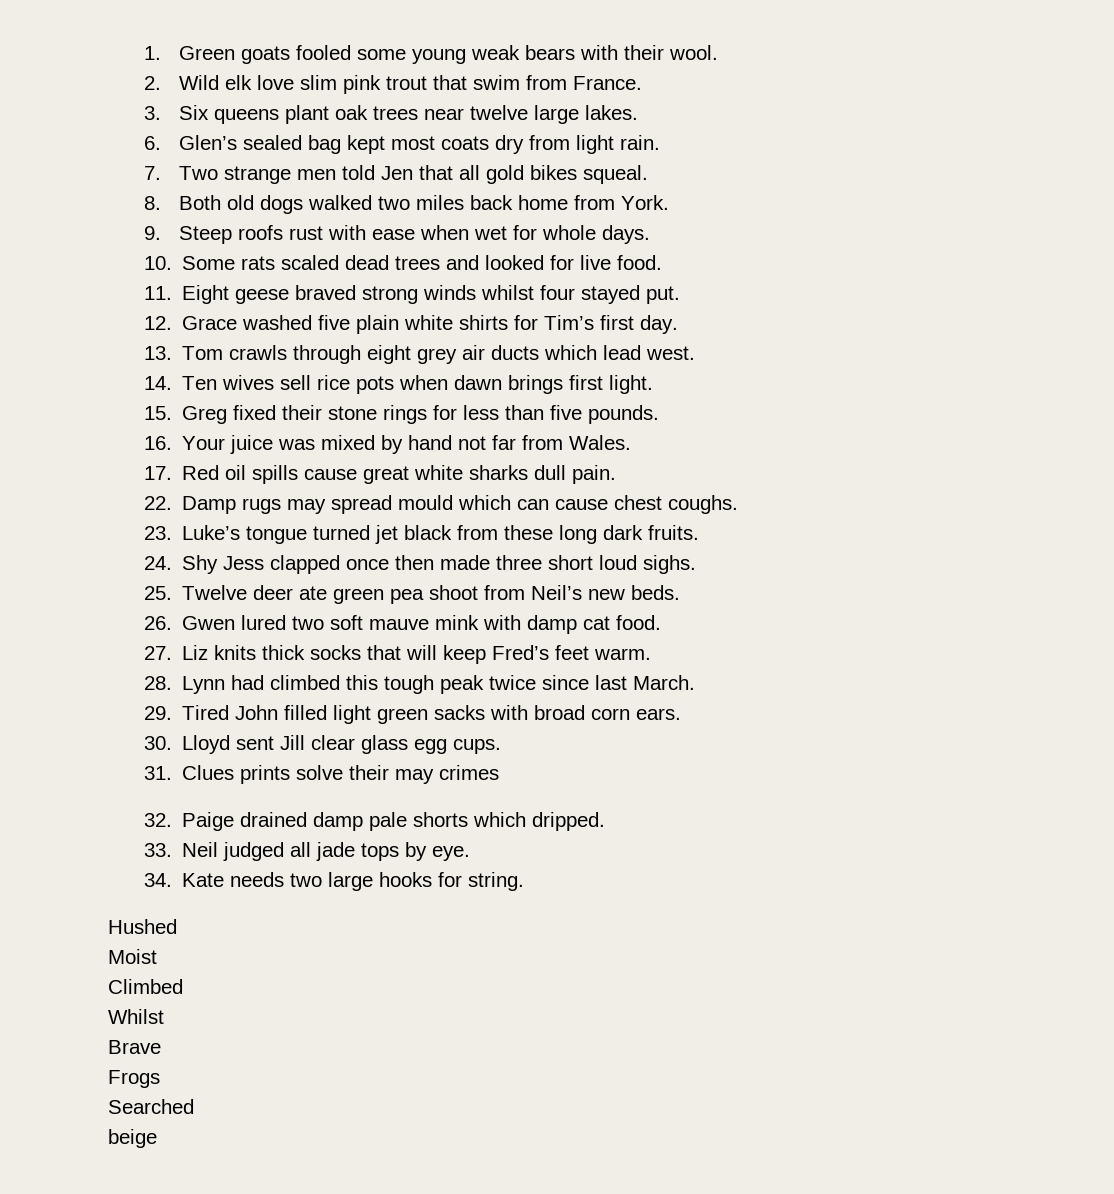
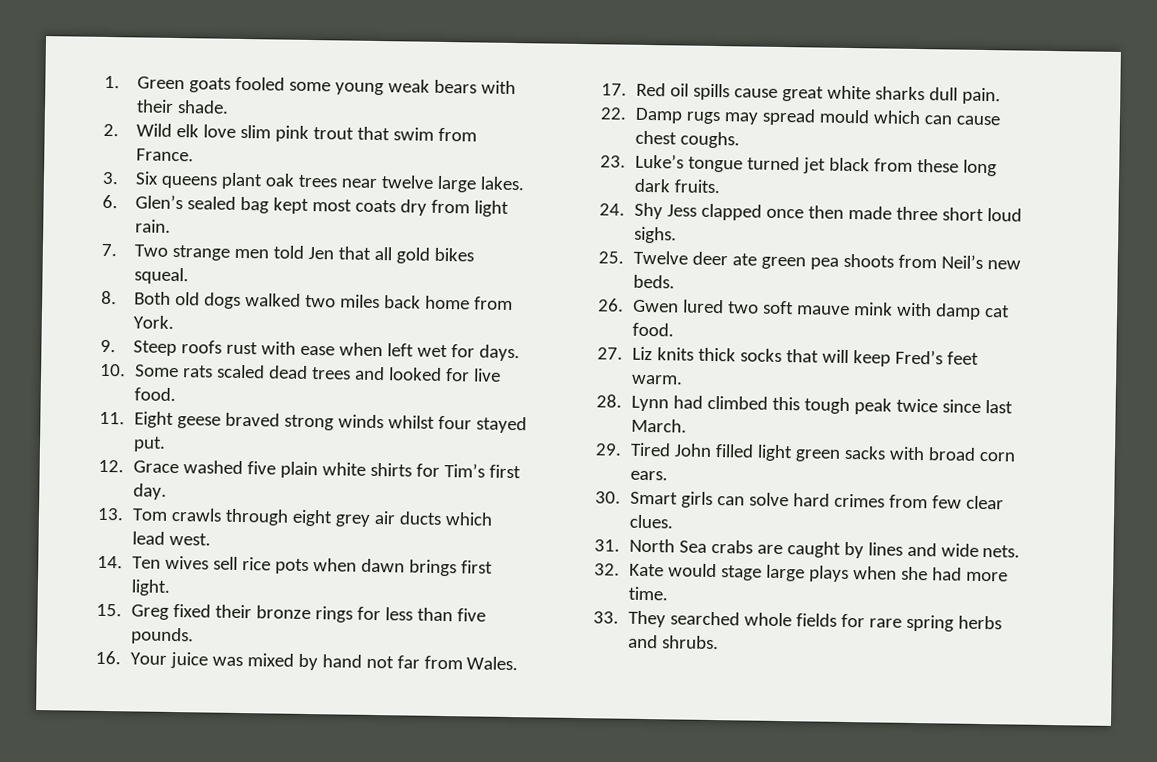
[669,45,719,60] wool. -> [176,100,229,114] shade.
(470, 232) none -> [386,343,414,357] left
[542,225,597,240] whole -> (475, 351) none
[327,406,377,420] stone -> [255,605,311,620] bronze
[428,585,478,600] shoot -> [842,253,894,268] shoots
[181,735,501,754] [143,765,499,784] [143,812,605,831] [143,842,470,861] [143,872,524,891] [108,919,177,934] [108,949,157,964] [108,979,183,994] [108,1009,164,1024] [108,1040,161,1054] [108,1070,160,1088] [108,1099,194,1114] [108,1129,157,1148] Lloyd sent Jill clear glass egg cups. // 31. Clues prints solve their may crimes // 32. Paige drained damp pale shorts which dripped. // 33. Neil judged all jade tops by eye. // 34. Kate needs two large hooks for string. // Hushed // Moist // Climbed // Whilst // Brave // Frogs // Searched // beige -> [629,491,1004,510] [628,514,674,529] [594,538,1021,559] [594,563,1008,583] [627,586,668,601] [593,610,1002,632] [627,634,719,650] Smart girls can solve hard crimes from few clear clues. // 31. North Sea crabs are caught by lines and wide nets. // 32. Kate would stage large plays when she had more time. // 33. They searched whole fields for rare spring herbs and shrubs.

